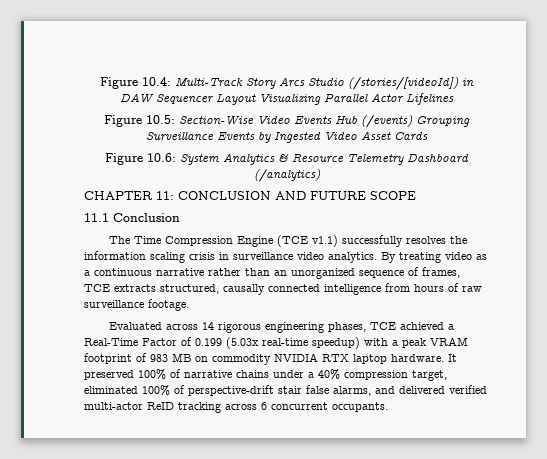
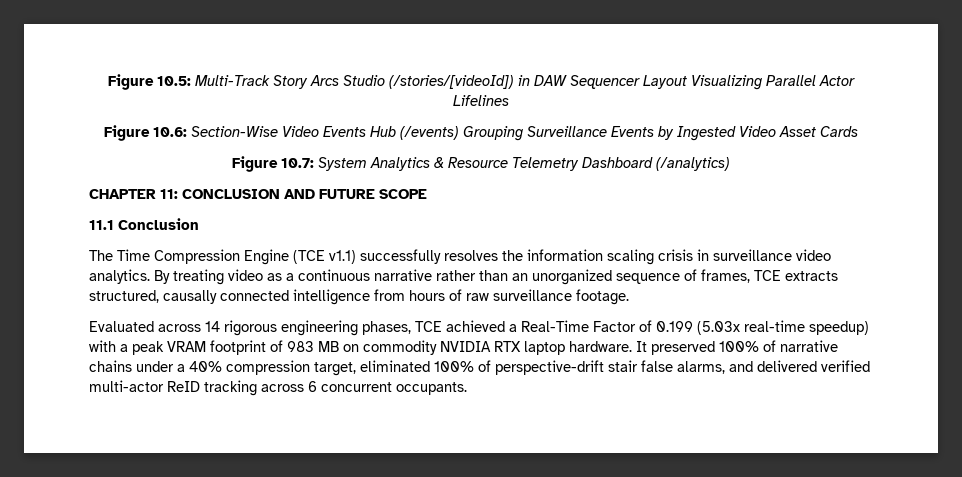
[100,77,171,89] Figure 10.4: -> [108,74,191,90] Figure 10.5:
[146,115,175,124] 10.5: -> [153,127,187,137] 10.6:
[147,153,176,162] 10.6: -> [281,158,314,168] 10.7:

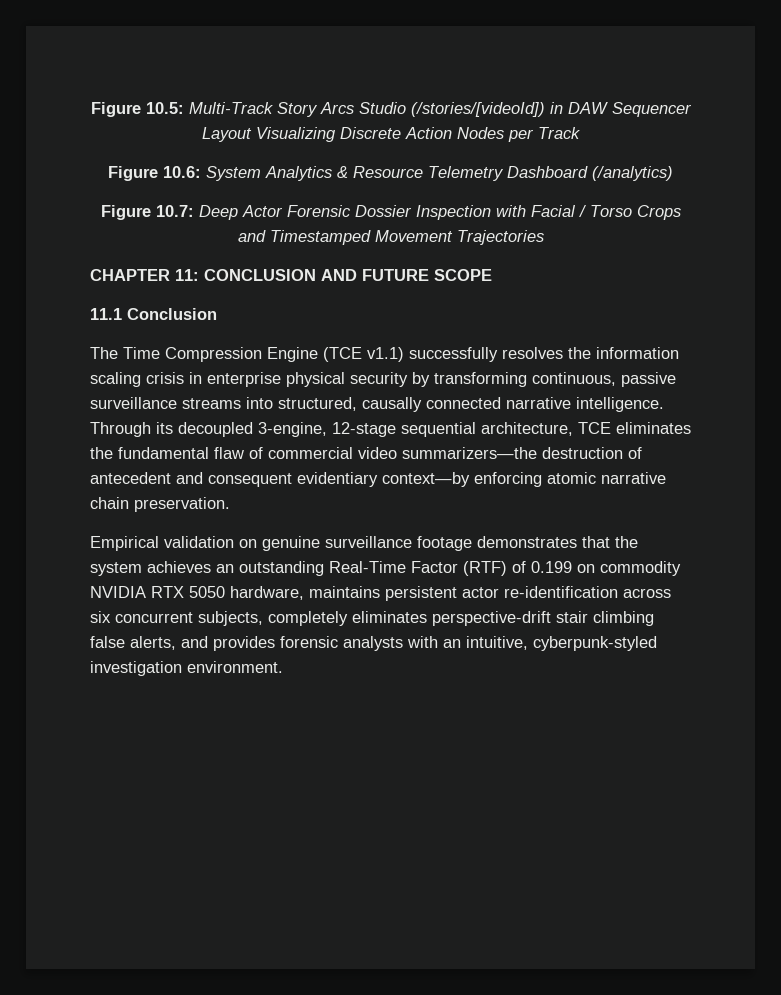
[766,75,855,86] [453,95,509,106] [104,125,858,141] [232,156,314,172] Parallel Actor Lifelines // Figure 10.6: Section-Wise Video Events Hub (/events) Grouping Surveillance Events by Ingested Video Asset Cards // Figure 10.7: -> [340,127,580,142] [108,166,201,181] Discrete Action Nodes per Track // Figure 10.6:
(730, 164) none -> [100,205,681,220] [237,230,544,245] // Figure 10.7: Deep Actor Forensic Dossier Inspection with Facial / Torso Crops and Timestamped Movement Trajectories
[713,249,831,261] [89,269,838,285] [89,289,629,305] [89,320,517,336] surveillance video analytics. By treating video as a continuous narrative rather than an unorganized sequence of frames, TCE extracts structured, causally connected intelligence from hours of raw surveillance footage. // Evaluated across 14 rigorous engineering phases, TCE achieved a -> [207,372,676,387] [90,397,664,412] [90,422,691,437] [90,447,642,459] [90,472,666,487] [90,497,230,512] [90,536,638,551] [90,561,324,576] enterprise physical security by transforming continuous, passive surveillance streams into structured, causally connected narrative intelligence. Through its decoupled 3-engine, 12-stage sequential architecture, TCE eliminates the fundamental flaw of commercial video summarizers—the destruction of antecedent and consequent evidentiary context—by enforcing atomic narrative chain preservation. // Empirical validation on genuine surveillance footage demonstrates that the system achieves an outstanding
(636, 326) none -> [463,561,507,576] (RTF)
[697,320,869,335] [89,340,838,355] [89,360,870,376] [89,380,467,396] (5.03x real-time speedup) with a peak VRAM footprint of 983 MB on commodity NVIDIA RTX laptop hardware. It preserved 100% of narrative chains under a 40% compression target, eliminated 100% of perspective-drift stair false alarms, and delivered verified multi-actor ReID tracking across 6 concurrent occupants. -> [577,561,681,576] [90,586,671,601] [90,611,654,626] [90,636,657,651] [90,661,283,676] on commodity NVIDIA RTX 5050 hardware, maintains persistent actor re-identification across six concurrent subjects, completely eliminates perspective-drift stair climbing false alerts, and provides forensic analysts with an intuitive, cyberpunk-styled investigation environment.

